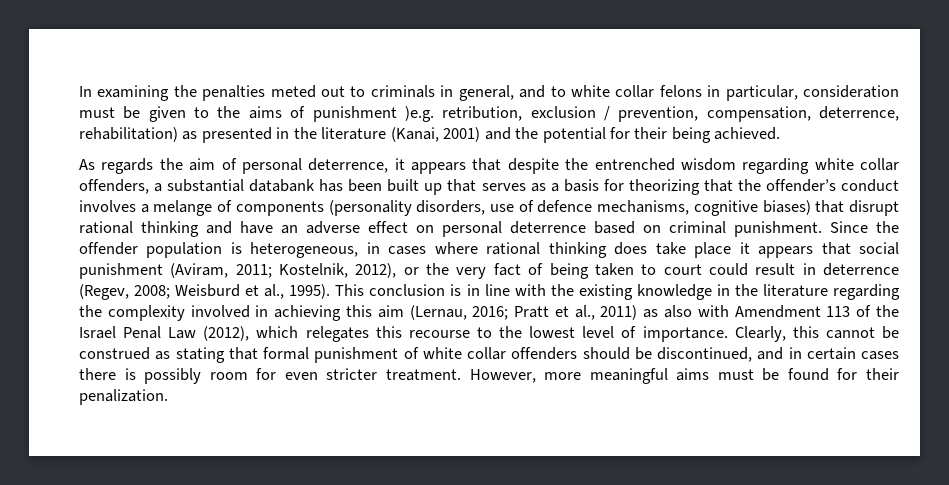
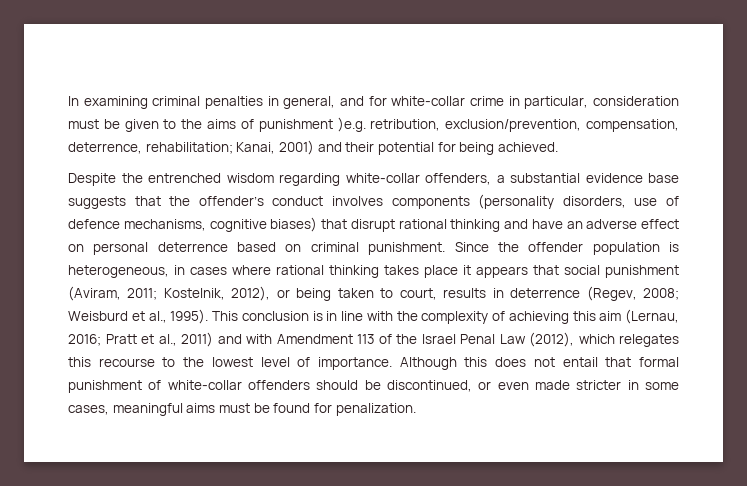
[173,85,702,101] the penalties meted out to criminals in general, and to white collar felons -> [152,96,505,109] criminal penalties in general, and for white-collar crime
[530,106,899,122] [79,127,439,143] exclusion / prevention, compensation, deterrence, rehabilitation) as presented in the literature (Kanai, -> [445,119,679,132] [68,142,276,154] exclusion/prevention, compensation, deterrence, rehabilitation; Kanai,
[515,127,539,139] the -> [345,142,375,152] their
[634,127,668,139] their -> (456, 147) none
[79,158,559,174] As regards the aim of personal deterrence, it appears that despite -> [68,173,116,186] Despite
[814,158,899,171] white collar -> [345,173,420,183] white-collar
[249,179,700,195] databank has been built up that serves as a basis for theorizing -> [585,173,679,183] [68,196,126,209] evidence base suggests
[140,200,233,216] a melange of -> (383, 201) none
[614,242,686,255] does take -> [384,265,419,275] takes
[426,263,796,279] the very fact of being taken to court could result -> [296,288,487,301] being taken to court, results
[578,284,900,300] [79,305,269,321] existing knowledge in the literature regarding the complexity involved in -> [421,311,505,324] complexity of
[643,305,693,318] as also -> [217,334,242,344] and
[734,326,900,342] [79,347,225,363] Clearly, this cannot be construed as stating -> [399,357,598,370] Although this does not entail
[422,347,506,360] white collar -> [167,380,242,390] white-collar
[757,347,899,360] [79,368,582,384] and in certain cases there is possibly room for even stricter treatment. However, more -> [478,380,679,390] [68,405,109,415] or even made stricter in some cases,
[866,368,899,380] their -> (332, 408) none

